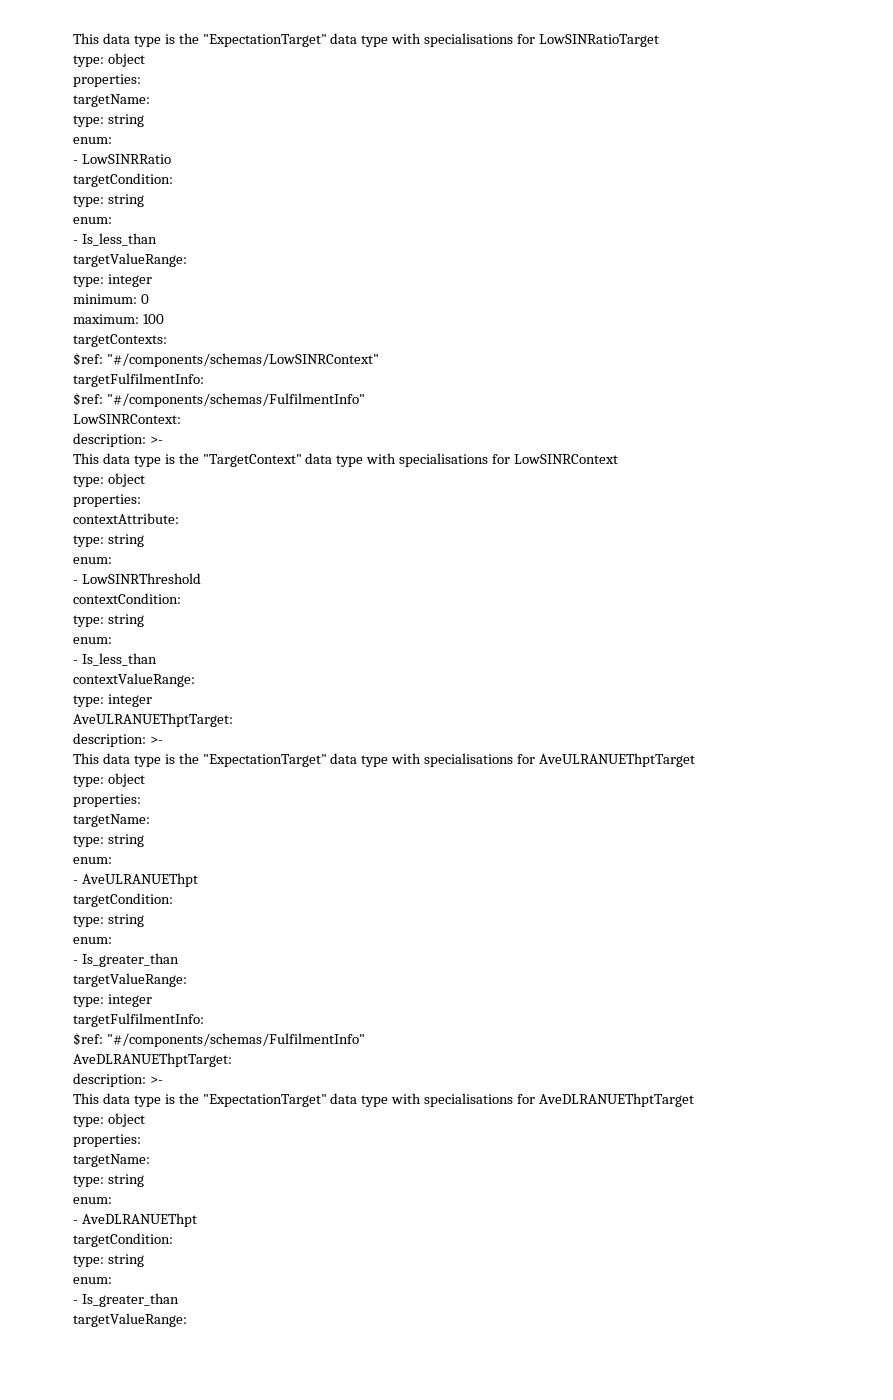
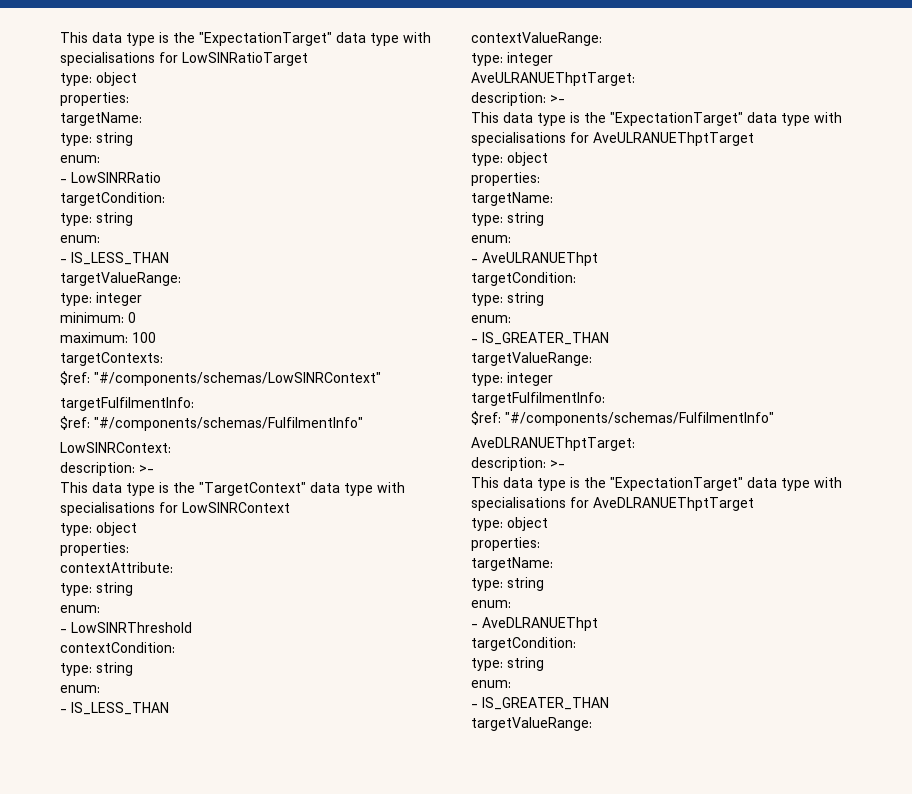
[81,233,157,246] Is_less_than -> [71,252,169,265] IS_LESS_THAN
[81,653,157,666] Is_less_than -> [71,702,169,715] IS_LESS_THAN
[81,953,179,967] Is_greater_than -> [482,332,609,345] IS_GREATER_THAN
[81,1293,179,1307] Is_greater_than -> [482,697,609,710] IS_GREATER_THAN

